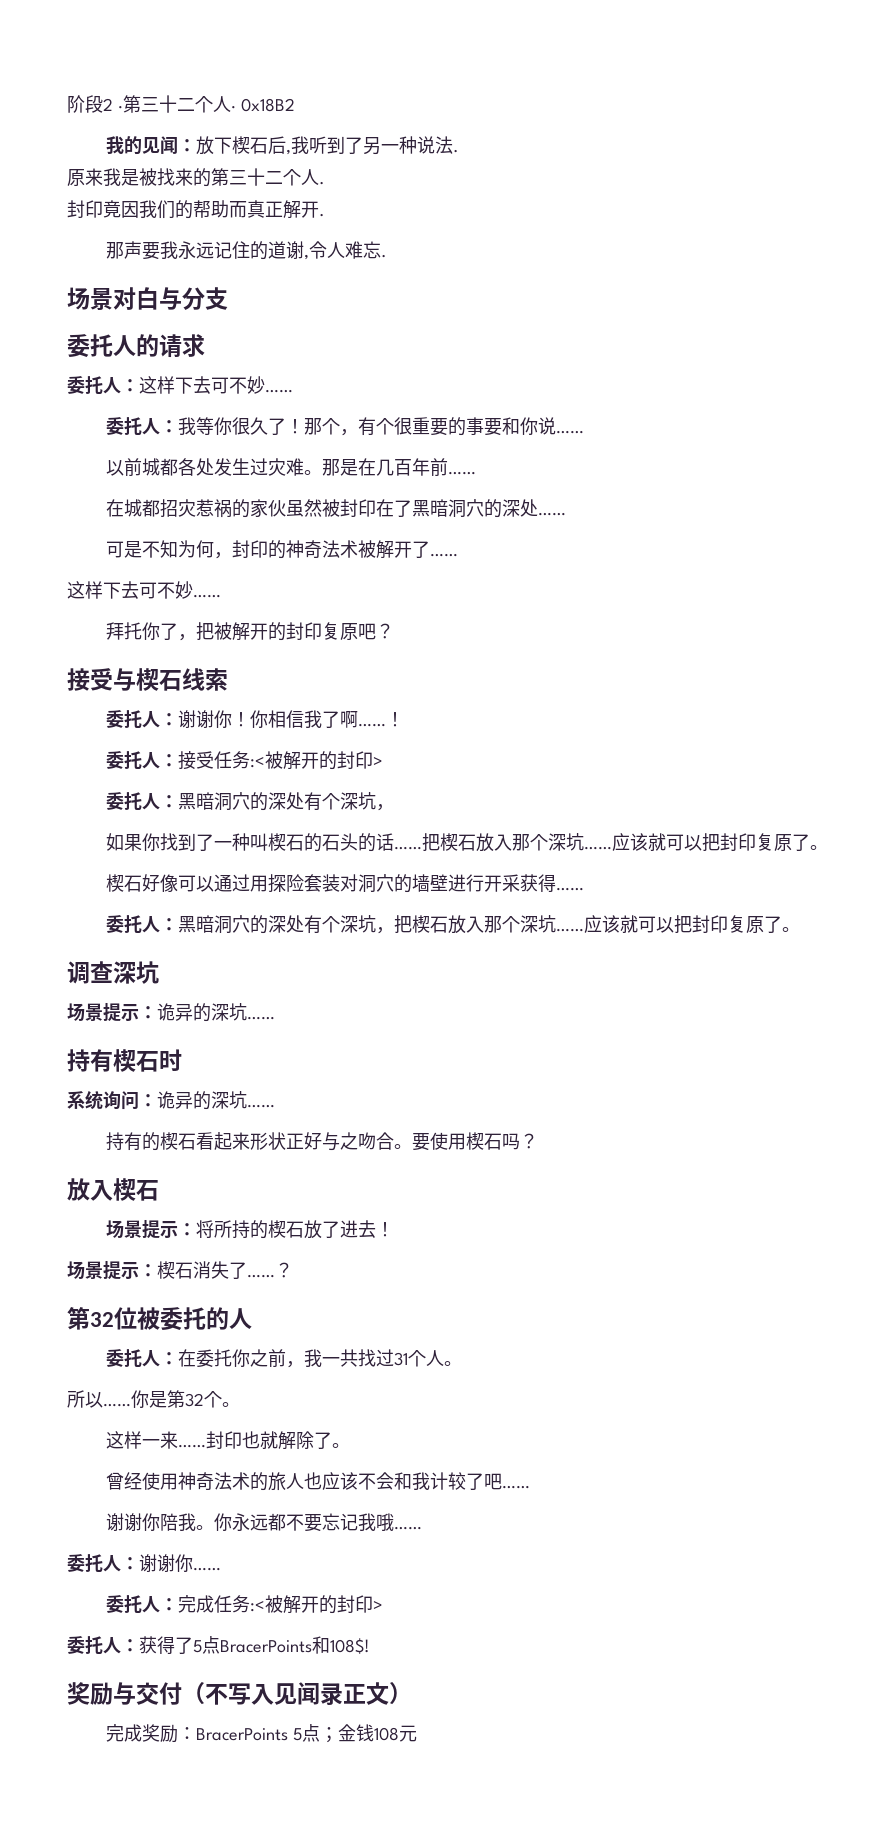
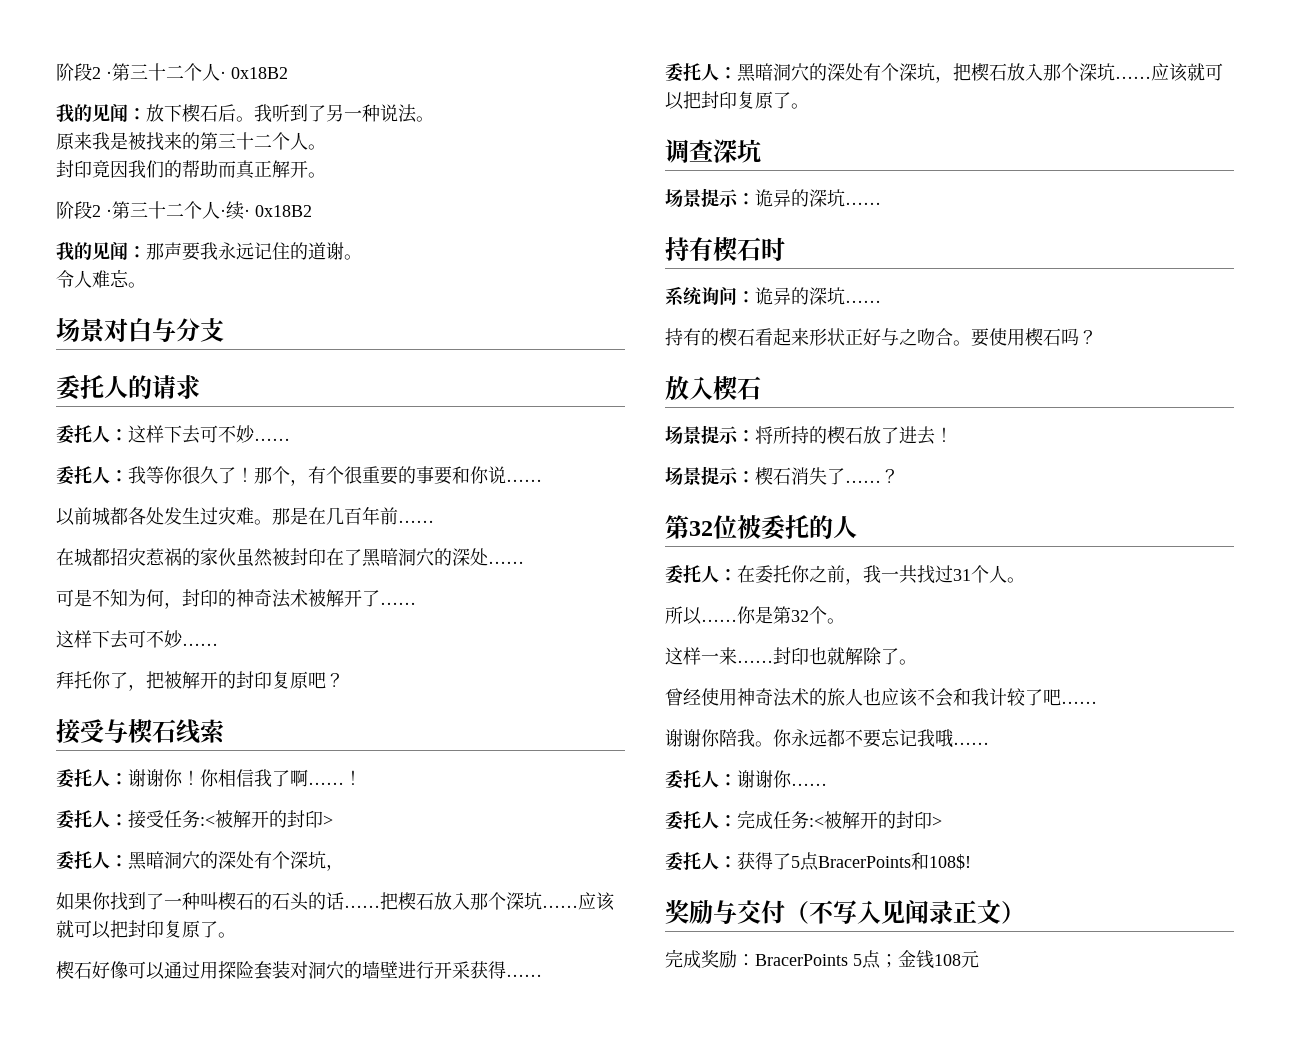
[286,149,292,155] , -> [236,116,254,122] 。
[453,149,460,153] . -> [416,116,434,122] 。
[319,181,325,185] . -> [308,144,326,150] 。
[319,213,325,217] . // -> [308,172,326,178] [56,201,312,220] [56,241,146,261] 。 // 阶段2 ·第三十二个人·续· 0x18B2 // 我的见闻：
[304,254,310,260] , -> [344,254,362,260] 。 //
[381,254,388,258] . -> [128,282,146,288] 。

